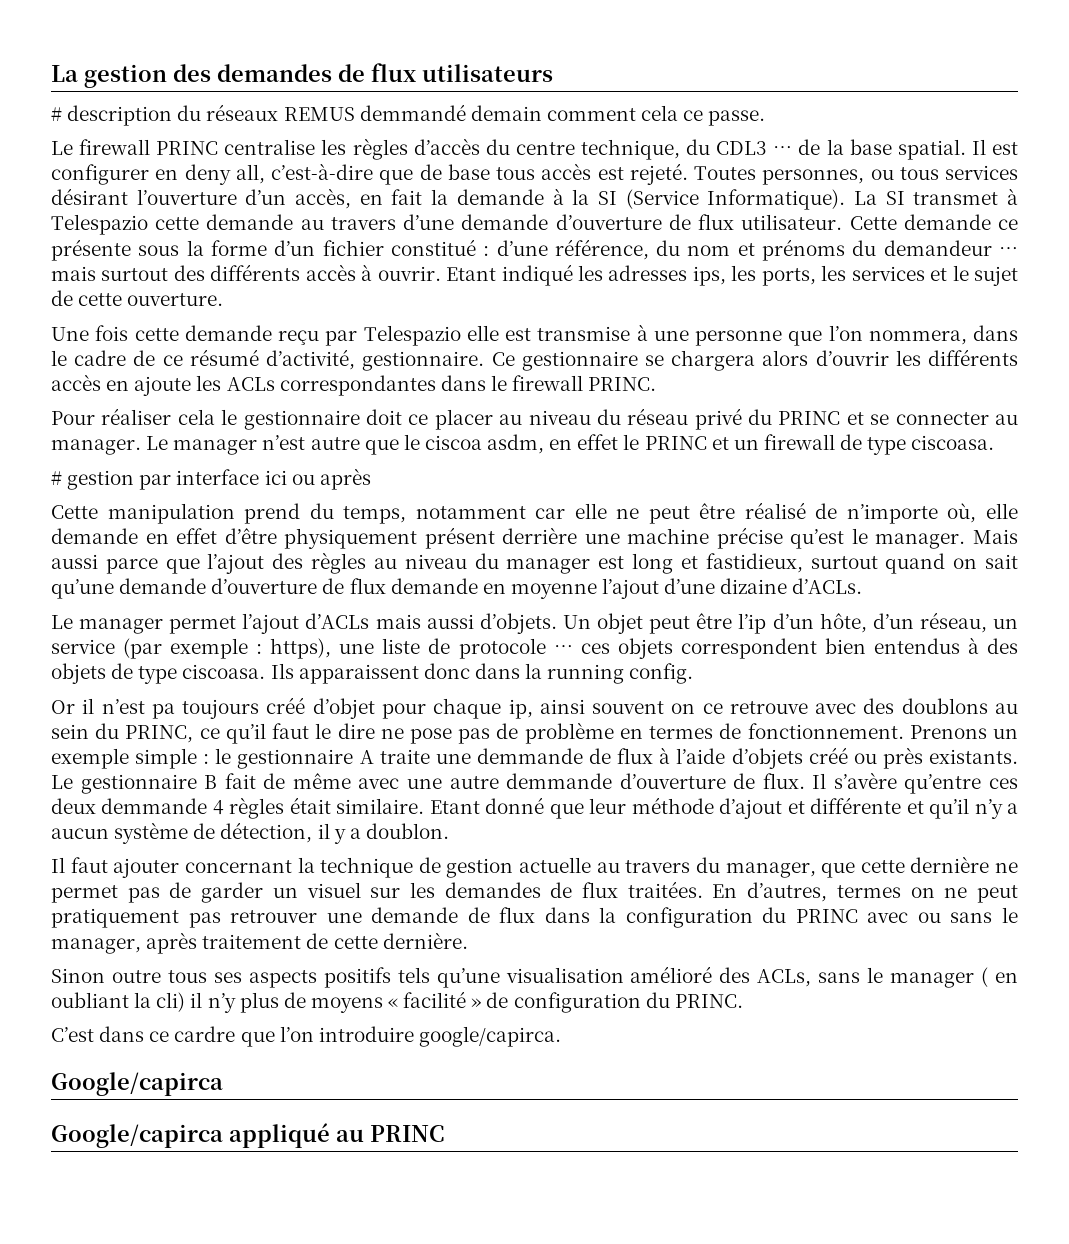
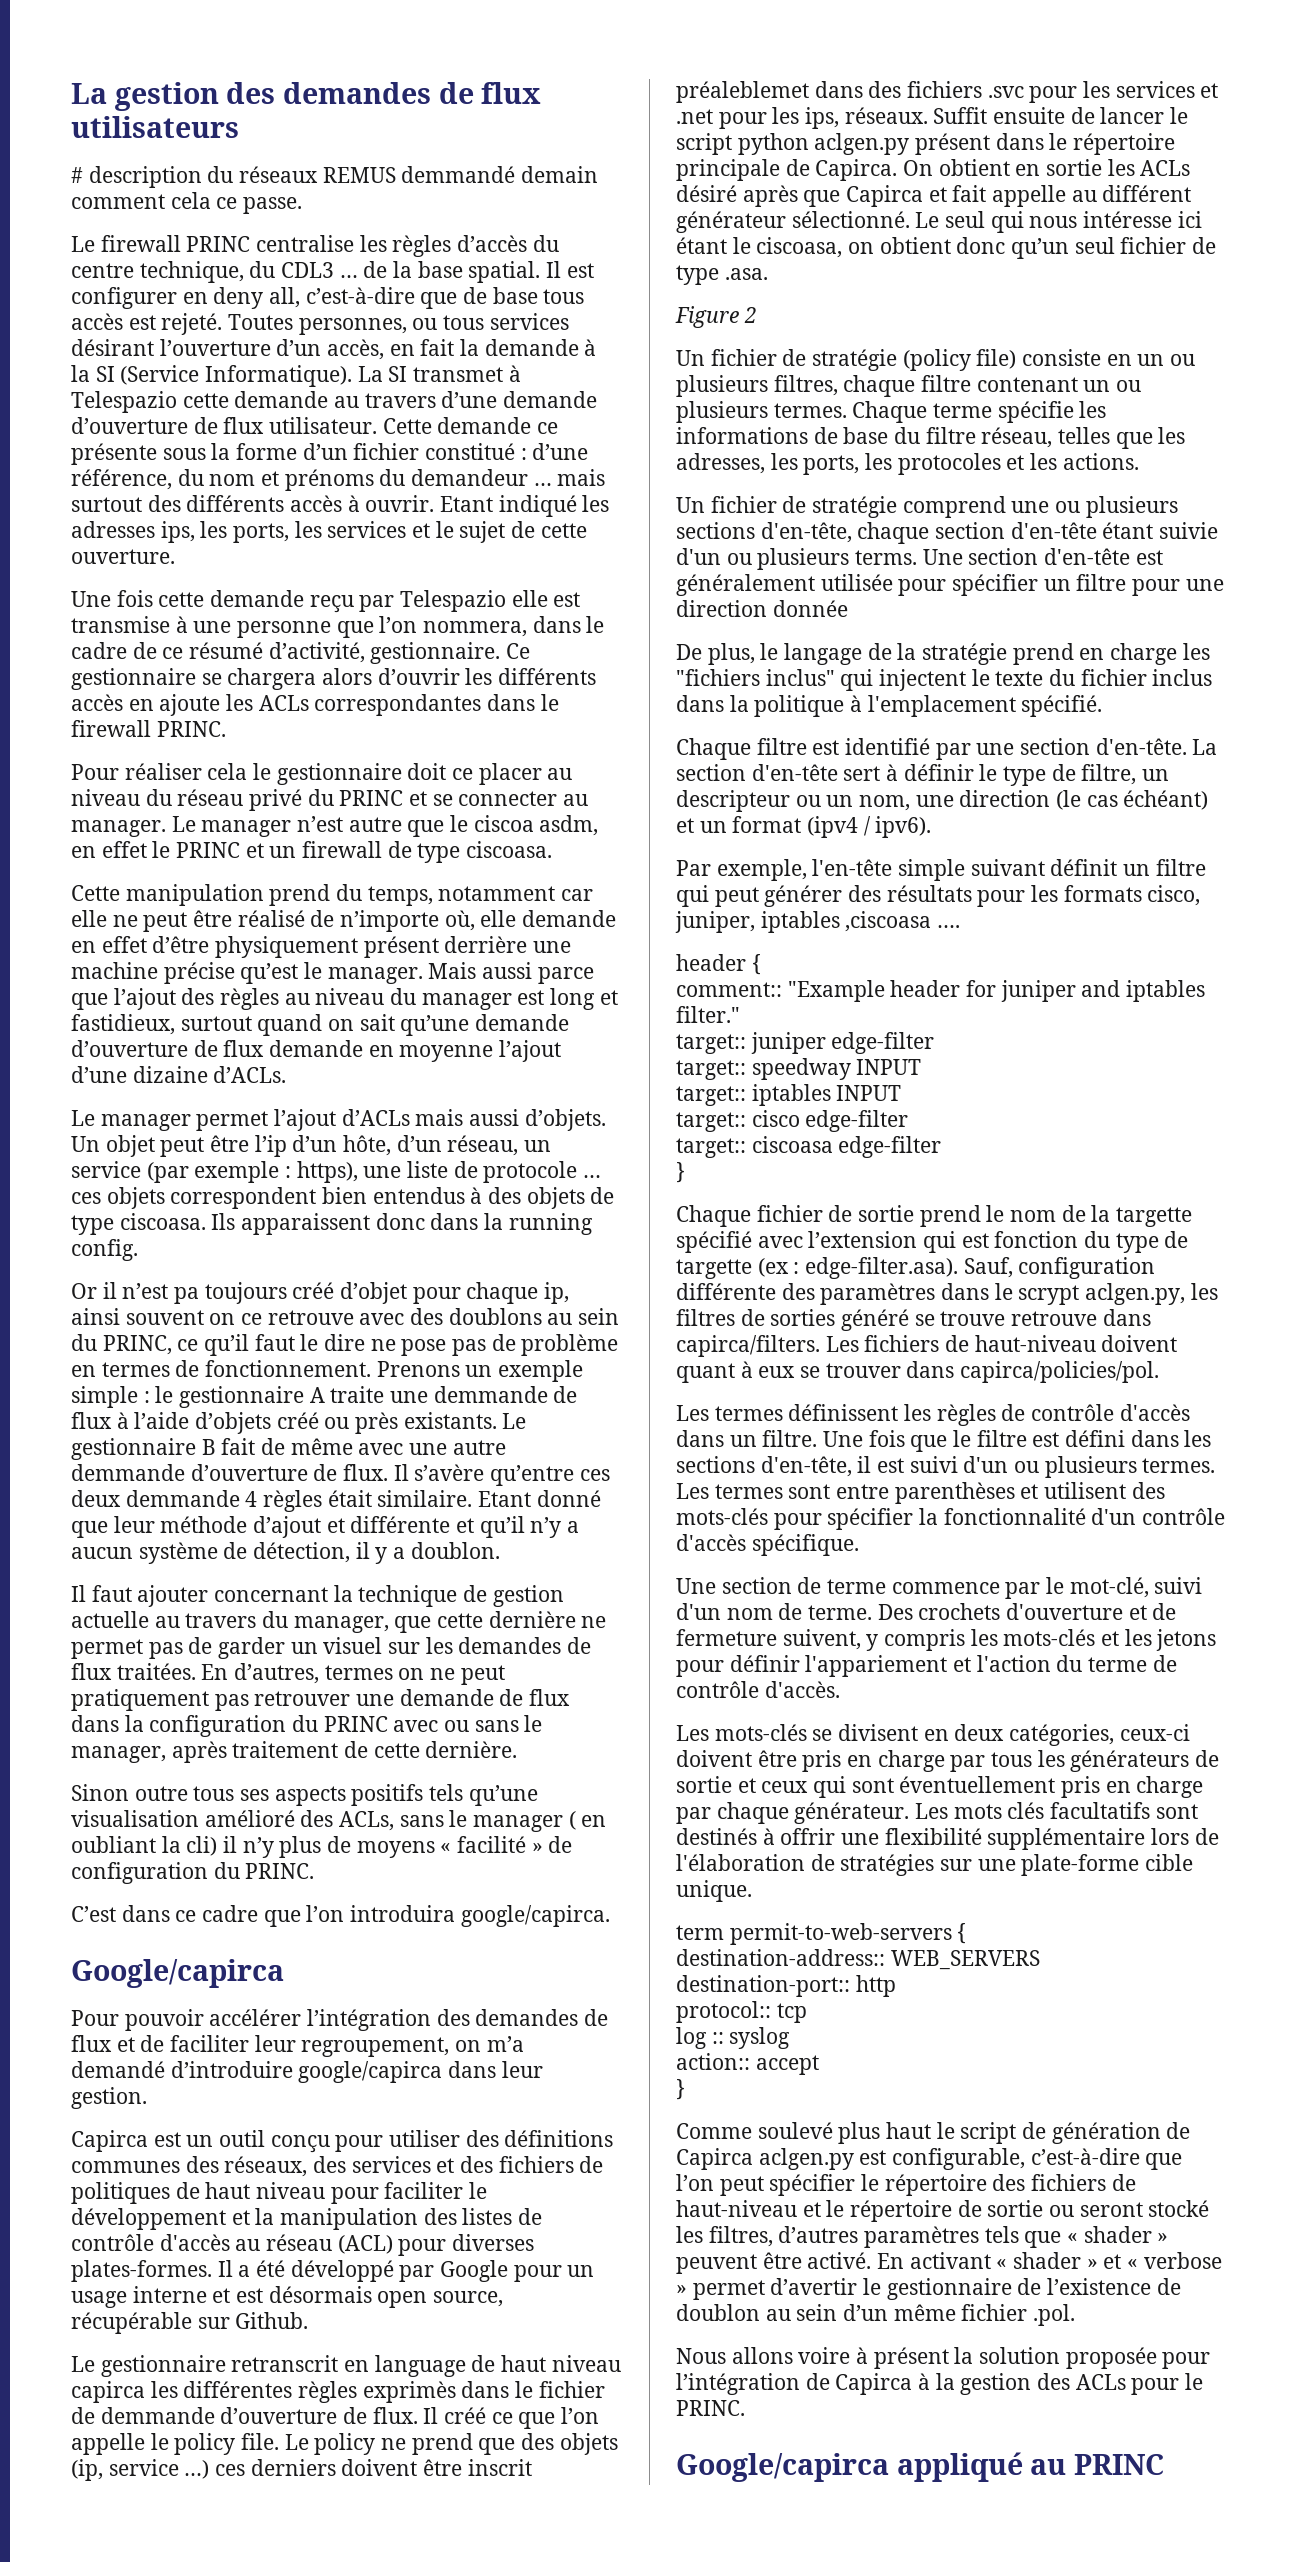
[51,468,371,490] // # gestion par interface ici ou après -> (553, 849) none
[174,1026,414,1047] cardre que l’on introduire -> [202,1905,456,1927] cadre que l’on introduira
(223, 1084) none -> [71,2009,609,2031] [71,2035,524,2057] [71,2061,543,2083] [71,2087,147,2109] [71,2130,614,2153] [71,2156,604,2177] [71,2182,488,2204] [71,2208,543,2230] [71,2234,535,2256] [71,2260,595,2282] [71,2286,504,2308] [71,2312,309,2334] [71,2355,621,2377] [71,2381,605,2403] [71,2407,600,2429] [71,2433,618,2455] [71,2459,532,2481] [676,81,1219,103] [676,107,1189,129] [676,133,1176,155] [676,159,1191,181] [676,185,1192,207] [676,211,1202,233] [676,237,1217,259] [676,265,768,285] [675,306,757,328] [676,349,1196,371] [676,375,1142,397] [676,401,1107,423] [676,427,1186,449] [676,453,1139,475] [676,496,1178,518] [676,522,1219,544] [676,548,1163,570] [676,574,1224,596] [676,600,848,617] [676,643,1210,665] [676,669,1213,691] [676,695,1103,717] [676,738,1218,760] [676,764,1170,786] [676,790,1209,812] [676,816,932,838] [676,859,1206,881] [676,885,1201,907] [675,911,961,933] [676,954,761,975] [676,980,1206,1002] [676,1006,740,1023] [676,1032,935,1054] [676,1058,922,1080] [676,1084,902,1106] [676,1110,909,1132] [676,1136,942,1158] [676,1162,685,1183] [676,1205,1193,1227] [676,1231,1189,1253] [676,1257,1156,1279] [676,1283,1218,1305] [676,1309,1151,1331] [676,1335,1178,1357] [676,1361,1160,1383] [676,1404,1190,1426] [676,1430,1212,1452] [676,1456,1216,1478] [676,1482,1165,1504] [676,1508,1226,1530] [676,1534,859,1556] [676,1577,1203,1599] [676,1603,1177,1620] [676,1629,1217,1651] [676,1655,1177,1677] [676,1681,840,1698] [676,1724,1190,1746] [676,1750,1220,1772] [676,1776,1204,1798] [676,1802,1198,1824] [676,1828,1219,1850] [676,1854,1194,1876] [676,1880,752,1902] [676,1923,967,1945] [676,1949,1040,1970] [676,1975,896,1997] [676,2001,807,2023] [676,2027,791,2049] [676,2053,819,2075] [676,2079,685,2100] [676,2122,1191,2144] [676,2148,1183,2170] [676,2174,1136,2196] [676,2200,1210,2222] [676,2226,1169,2248] [676,2252,1222,2274] [676,2278,1181,2300] [676,2304,1076,2326] [676,2347,1211,2369] [676,2373,1204,2395] [676,2400,745,2416] // Pour pouvoir accélérer l’intégration des demandes de flux et de faciliter leur regroupement, on m’a demandé d’introduire google/capirca dans leur gestion. // Capirca est un outil conçu pour utiliser des définitions communes des réseaux, des services et des fichiers de politiques de haut niveau pour faciliter le développement et la manipulation des listes de contrôle d'accès au réseau (ACL) pour diverses plates-formes. Il a été développé par Google pour un usage interne et est désormais open source, récupérable sur Github. // Le gestionnaire retranscrit en language de haut niveau capirca les différentes règles exprimès dans le fichier de demmande d’ouverture de flux. Il créé ce que l’on appelle le policy file. Le policy ne prend que des objets (ip, service …) ces derniers doivent être inscrit préaleblemet dans des fichiers .svc pour les services et .net pour les ips, réseaux. Suffit ensuite de lancer le script python aclgen.py présent dans le répertoire principale de Capirca. On obtient en sortie les ACLs désiré après que Capirca et fait appelle au différent générateur sélectionné. Le seul qui nous intéresse ici étant le ciscoasa, on obtient donc qu’un seul fichier de type .asa. // Figure 2 // Un fichier de stratégie (policy file) consiste en un ou plusieurs filtres, chaque filtre contenant un ou plusieurs termes. Chaque terme spécifie les informations de base du filtre réseau, telles que les adresses, les ports, les protocoles et les actions. // Un fichier de stratégie comprend une ou plusieurs sections d'en-tête, chaque section d'en-tête étant suivie d'un ou plusieurs terms. Une section d'en-tête est généralement utilisée pour spécifier un filtre pour une direction donnée // De plus, le langage de la stratégie prend en charge les "fichiers inclus" qui injectent le texte du fichier inclus dans la politique à l'emplacement spécifié. // Chaque filtre est identifié par une section d'en-tête. La section d'en-tête sert à définir le type de filtre, un descripteur ou un nom, une direction (le cas échéant) et un format (ipv4 / ipv6). // Par exemple, l'en-tête simple suivant définit un filtre qui peut générer des résultats pour les formats cisco, juniper, iptables ,ciscoasa …. // header { // comment:: "Example header for juniper and iptables filter." // target:: juniper edge-filter // target:: speedway INPUT // target:: iptables INPUT // target:: cisco edge-filter // target:: ciscoasa edge-filter // } // Chaque fichier de sortie prend le nom de la targette spécifié avec l’extension qui est fonction du type de targette (ex : edge-filter.asa). Sauf, configuration différente des paramètres dans le scrypt aclgen.py, les filtres de sorties généré se trouve retrouve dans capirca/filters. Les fichiers de haut-niveau doivent quant à eux se trouver dans capirca/policies/pol. // Les termes définissent les règles de contrôle d'accès dans un filtre. Une fois que le filtre est défini dans les sections d'en-tête, il est suivi d'un ou plusieurs termes. Les termes sont entre parenthèses et utilisent des mots-clés pour spécifier la fonctionnalité d'un contrôle d'accès spécifique. // Une section de terme commence par le mot-clé, suivi d'un nom de terme. Des crochets d'ouverture et de fermeture suivent, y compris les mots-clés et les jetons pour définir l'appariement et l'action du terme de contrôle d'accès. // Les mots-clés se divisent en deux catégories, ceux-ci doivent être pris en charge par tous les générateurs de sortie et ceux qui sont éventuellement pris en charge par chaque générateur. Les mots clés facultatifs sont destinés à offrir une flexibilité supplémentaire lors de l'élaboration de stratégies sur une plate-forme cible unique. // term permit-to-web-servers { // destination-address:: WEB_SERVERS // destination-port:: http // protocol:: tcp // log :: syslog // action:: accept // } // Comme soulevé plus haut le script de génération de Capirca aclgen.py est configurable, c’est-à-dire que l’on peut spécifier le répertoire des fichiers de haut-niveau et le répertoire de sortie ou seront stocké les filtres, d’autres paramètres tels que « shader » peuvent être activé. En activant « shader » et « verbose » permet d’avertir le gestionnaire de l’existence de doublon au sein d’un même fichier .pol. // Nous allons voire à présent la solution proposée pour l’intégration de Capirca à la gestion des ACLs pour le PRINC.

